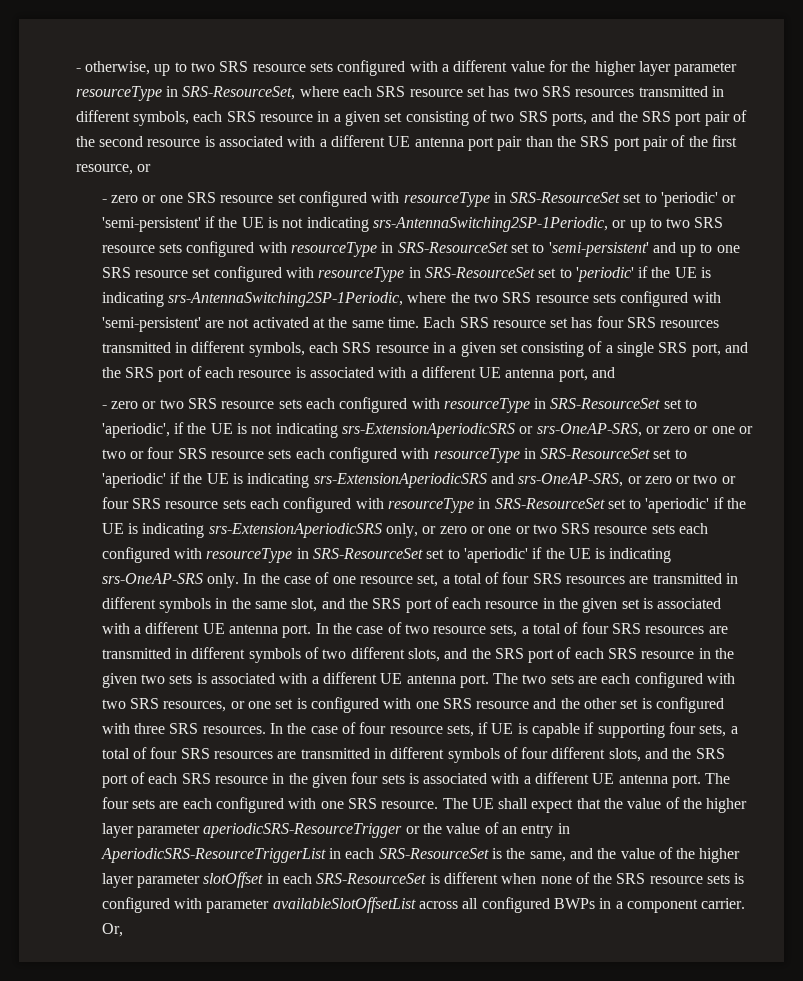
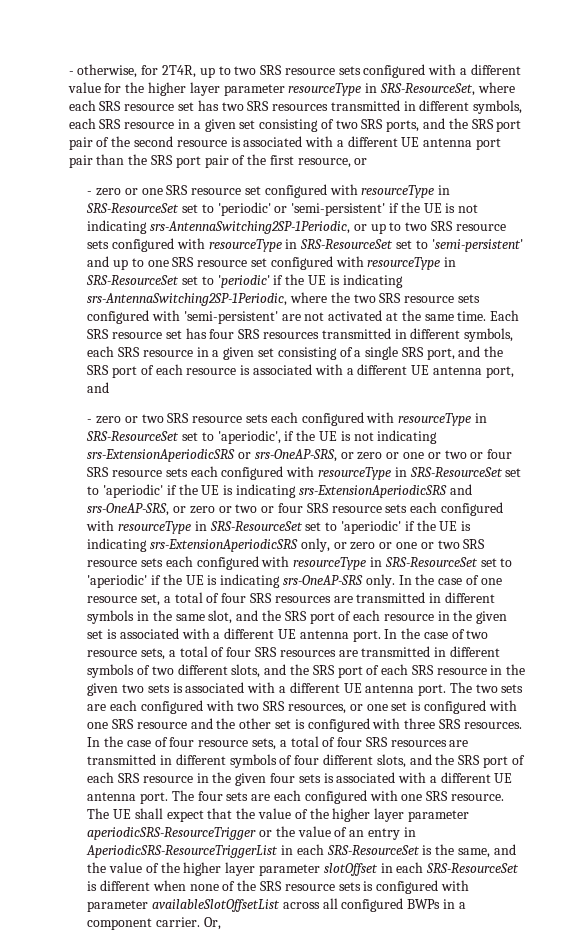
(151, 68) none -> [141,65,196,78] for 2T4R,
[478,722,727,738] if UE is capable if supporting four sets, -> (276, 744) none

